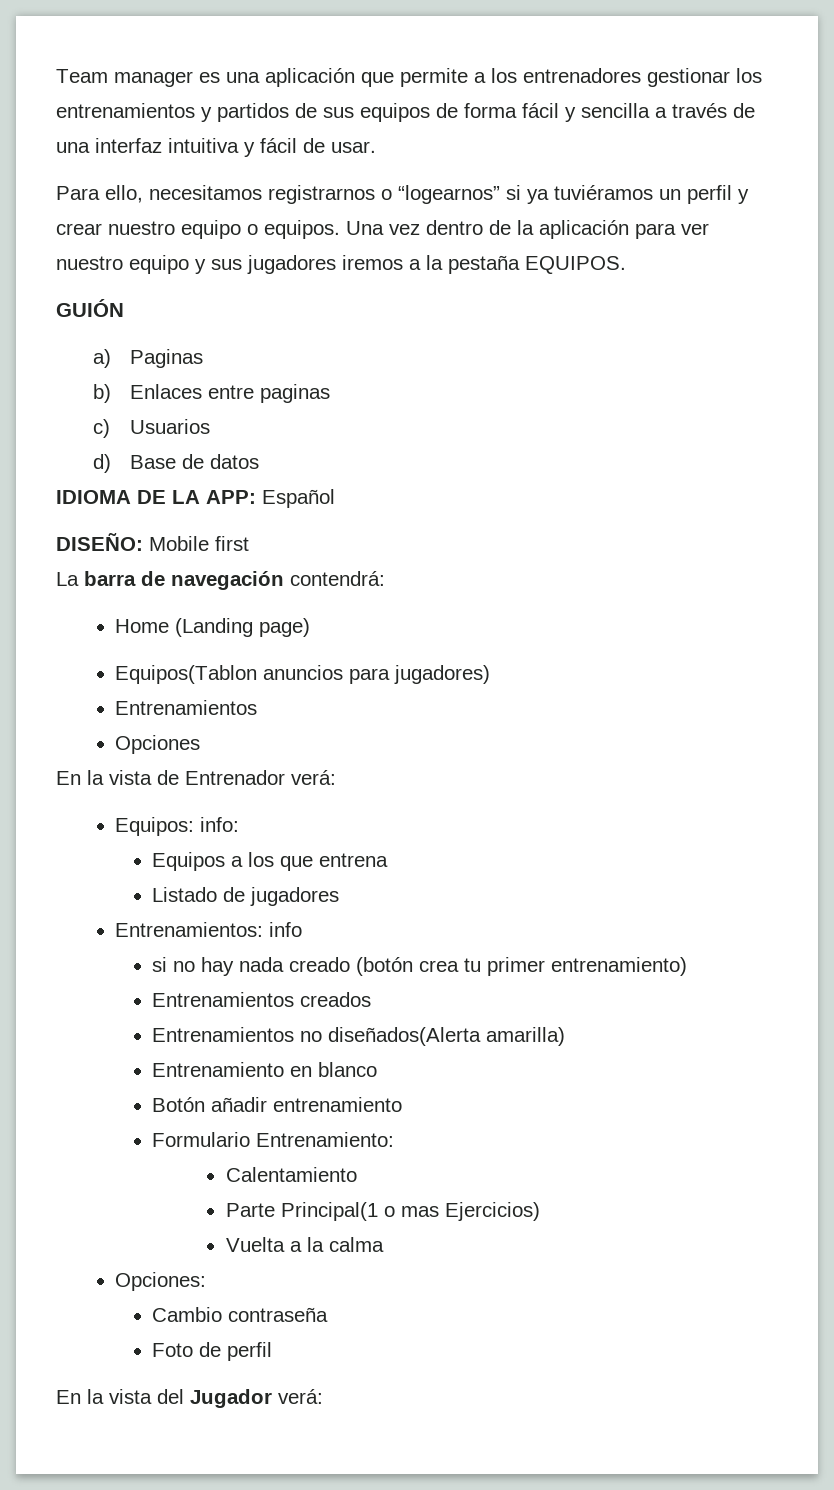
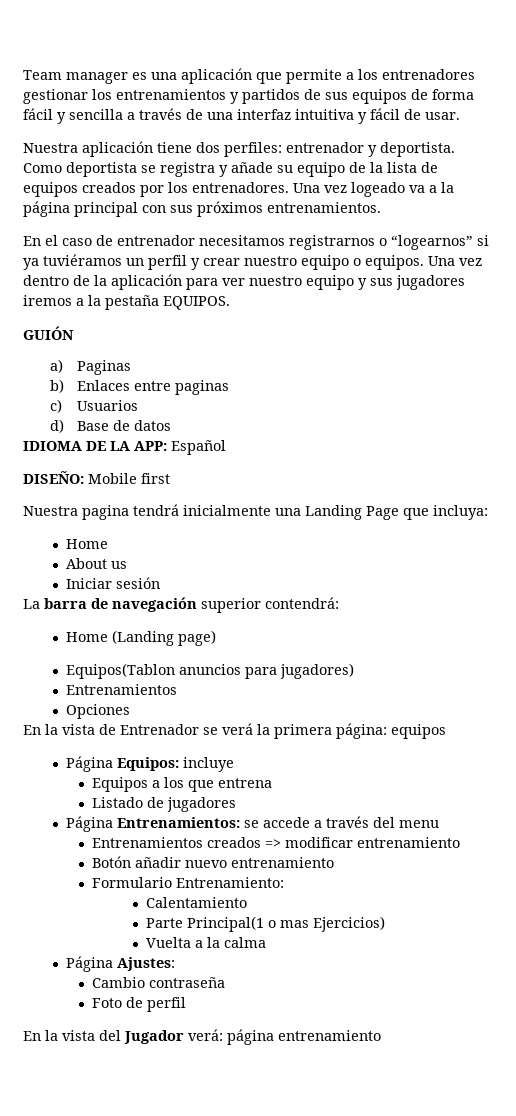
[56,185,143,203] Para ello, -> [23,141,455,157] [23,162,438,177] [23,182,454,197] [23,201,381,217] [23,235,195,246] Nuestra aplicación tiene dos perfiles: entrenador y deportista. Como deportista se registra y añade su equipo de la lista de equipos creados por los entrenadores. Una vez logeado va a la página principal con sus próximos entrenamientos. // En el caso de entrenador
(249, 543) none -> [23,504,488,520] [65,539,108,549] [65,558,127,569] [65,577,160,589] // Nuestra pagina tendrá inicialmente una Landing Page que incluya: // Home // About us // Iniciar sesión
(284, 580) none -> [201,598,261,613] superior
[291,770,336,785] [115,817,240,836] verá: // Equipos: info: -> [203,723,446,739] [65,756,234,772] se verá la primera página: equipos // Página Equipos: incluye
[115,922,303,937] [152,957,688,976] [152,992,372,1007] [152,1027,566,1046] [152,1062,378,1077] Entrenamientos: info // si no hay nada creado (botón crea tu primer entrenamiento) // Entrenamientos creados // Entrenamientos no diseñados(Alerta amarilla) // Entrenamiento en blanco -> [65,816,439,832] [92,837,461,848] Página Entrenamientos: se accede a través del menu // Entrenamientos creados => modificar entrenamiento
(268, 1104) none -> [185,860,228,868] nuevo
[115,1272,207,1291] Opciones: -> [65,956,175,972] Página Ajustes:
(323, 1396) none -> [227,1029,381,1045] página entrenamiento

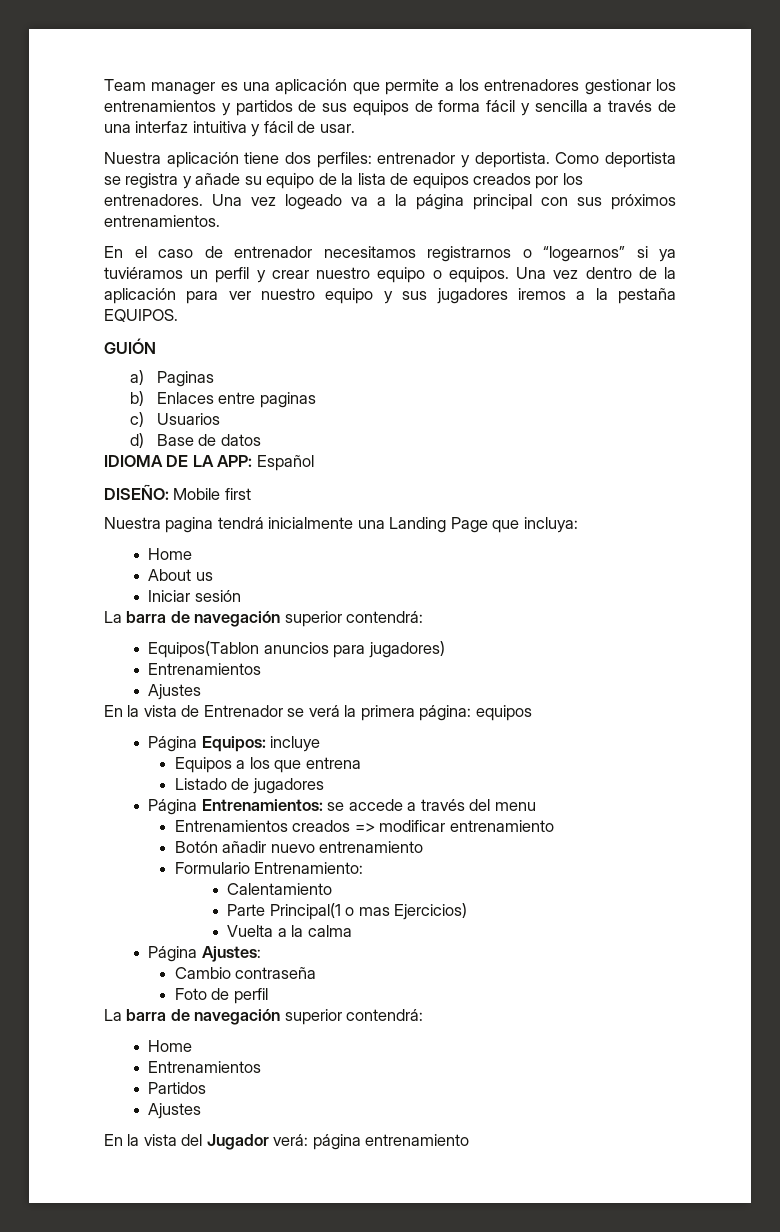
[65,630,216,646] // Home (Landing page) -> (424, 617) none
[65,704,130,719] Opciones -> [148,684,202,700] Ajustes
(187, 1004) none -> [104,1009,424,1025] [148,1040,193,1052] [148,1061,262,1073] [148,1082,207,1094] [148,1103,202,1119] // La barra de navegación superior contendrá: // Home // Entrenamientos // Partidos // Ajustes

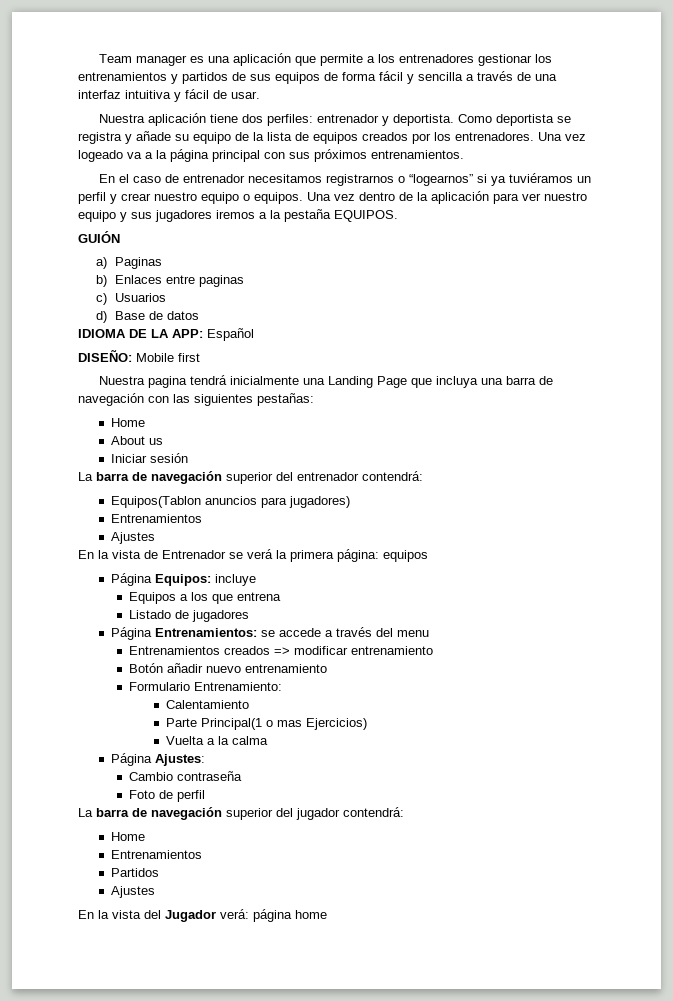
[523,517,578,533] incluya: -> [435,376,553,388] [78,393,314,406] incluya una barra de navegación con las siguientes pestañas:
(342, 619) none -> [276,472,359,481] del entrenador
(342, 1017) none -> [276,808,340,820] del jugador
[365,1134,470,1146] entrenamiento -> [295,910,327,919] home

